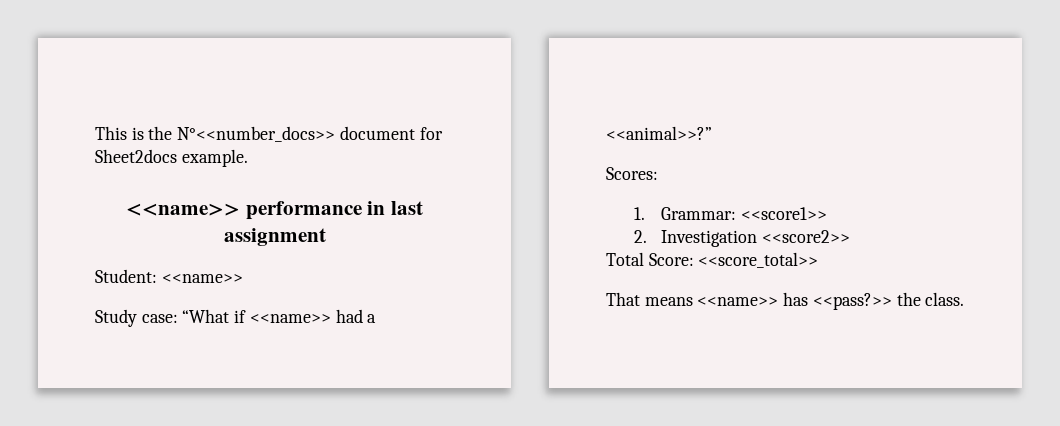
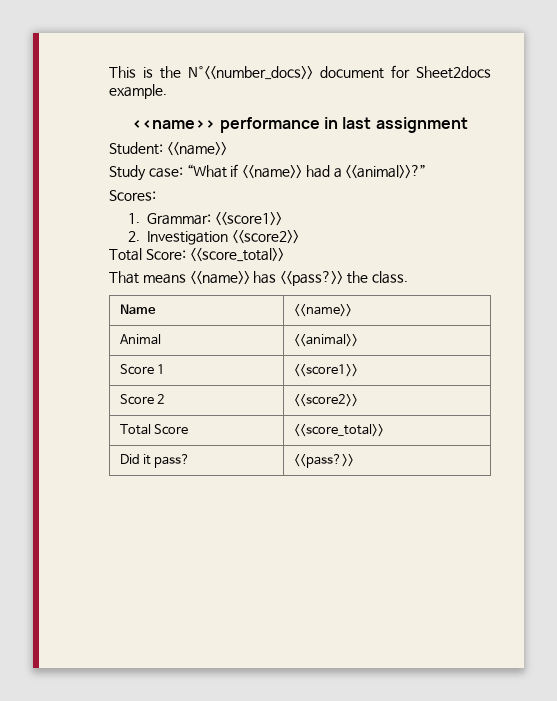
(965, 299) none -> [119,304,156,314] [293,304,352,317] [119,334,161,345] [293,334,358,347] [119,364,166,375] [293,364,358,377] [119,394,166,405] [293,394,358,407] [119,424,189,435] [293,424,384,437] [119,454,191,468] [293,454,354,468] // Name | <<name>> // Animal | <<animal>> // Score 1 | <<score1>> // Score 2 | <<score2>> // Total Score | <<score_total>> // Did it pass? | <<pass?>>

